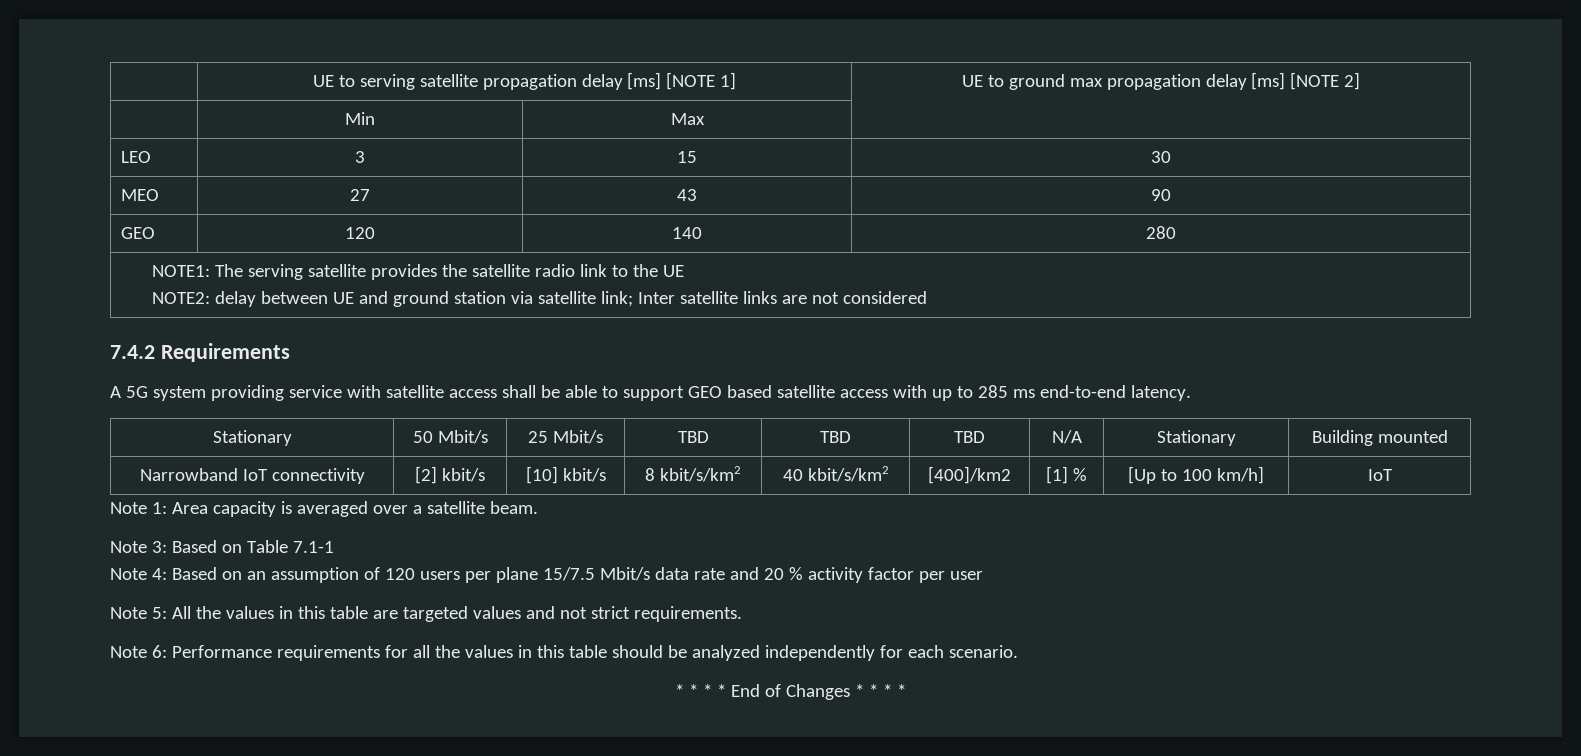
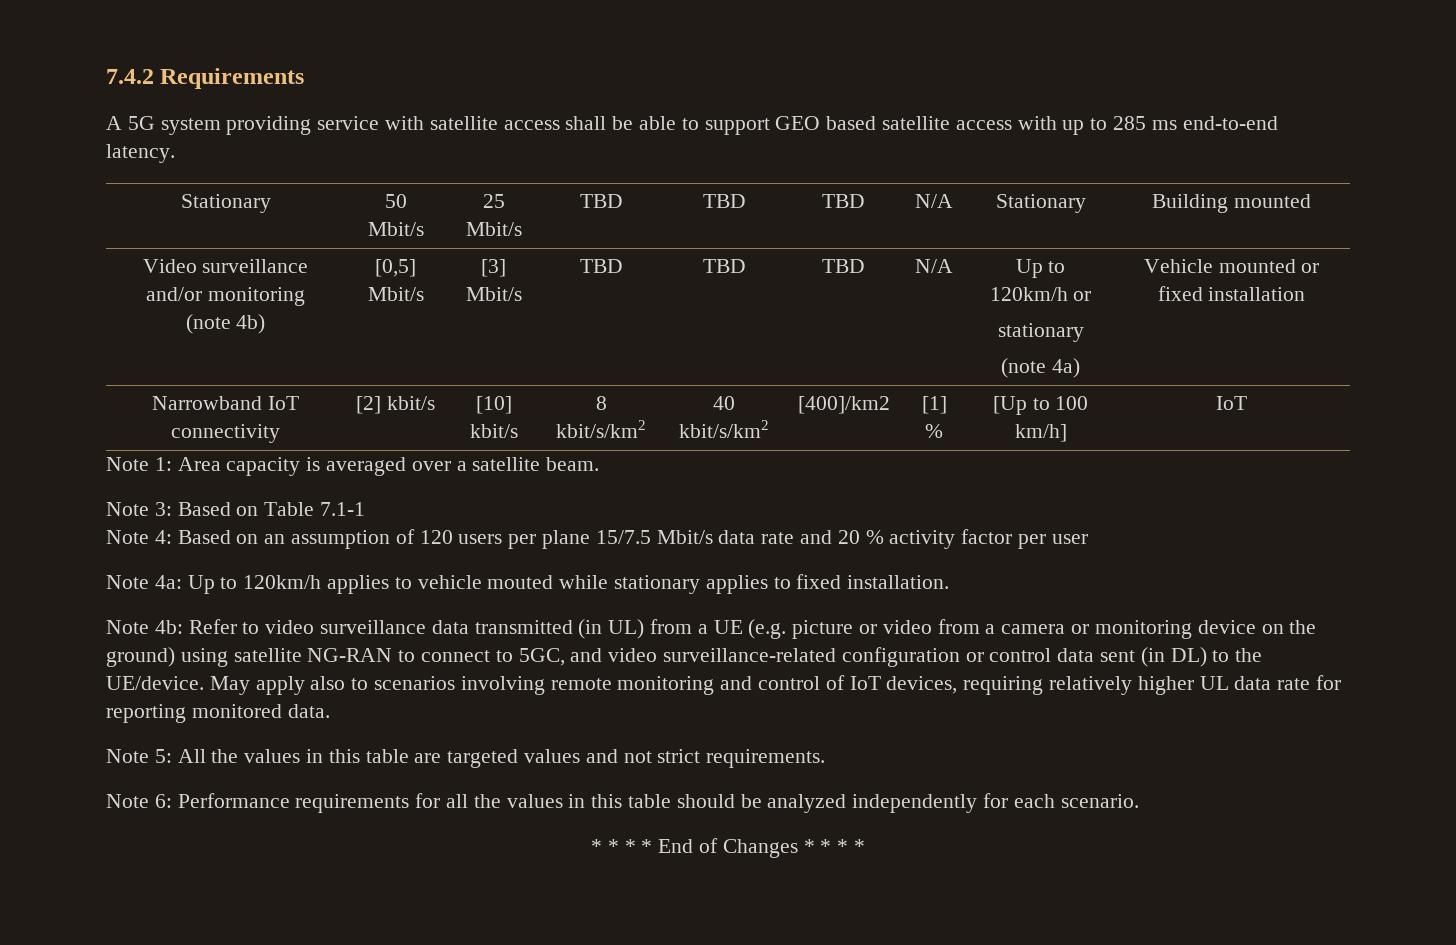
[312,72,737,90] [961,72,1361,90] [345,112,375,125] [670,113,705,125] [121,151,152,163] [355,151,365,163] [677,151,697,163] [1151,151,1171,163] [121,189,160,201] [350,189,370,201] [677,189,697,201] [1151,189,1171,201] [121,227,156,239] [345,227,375,239] [672,227,702,239] [1146,226,1176,239] [151,264,684,280] [151,291,927,307] | UE to serving satellite propagation delay [ms] [NOTE 1] | UE to ground max propagation delay [ms] [NOTE 2] // | Min | Max | // LEO | 3 | 15 | 30 // MEO | 27 | 43 | 90 // GEO | 120 | 140 | 280 // NOTE1: The serving satellite provides the satellite radio link to the UE // NOTE2: delay between UE and ground station via satellite link; Inter satellite links are not considered // -> (106, 76) none
(1448, 436) none -> [142,259,309,273] [146,287,305,306] [185,314,266,334] [375,259,417,277] [367,287,424,301] [481,259,507,277] [465,287,522,301] [579,259,623,273] [702,259,746,273] [822,259,865,273] [915,259,953,273] [1015,259,1066,278] [989,287,1092,301] [997,323,1084,342] [1001,358,1080,378] [1143,259,1320,273] [1157,286,1306,301] // Video surveillance and/or monitoring // (note 4b) | [0,5] Mbit/s | [3] Mbit/s | TBD | TBD | TBD | N/A | Up to 120km/h or // stationary // (note 4a) | Vehicle mounted or fixed installation
(983, 575) none -> [106,574,950,594] [106,619,1317,639] [106,647,1263,667] [106,675,1342,695] [106,704,330,723] // Note 4a: Up to 120km/h applies to vehicle mouted while stationary applies to fixed installation. // Note 4b: Refer to video surveillance data transmitted (in UL) from a UE (e.g. picture or video from a camera or monitoring device on the ground) using satellite NG-RAN to connect to 5GC, and video surveillance-related configuration or control data sent (in DL) to the UE/device. May apply also to scenarios involving remote monitoring and control of IoT devices, requiring relatively higher UL data rate for reporting monitored data.

